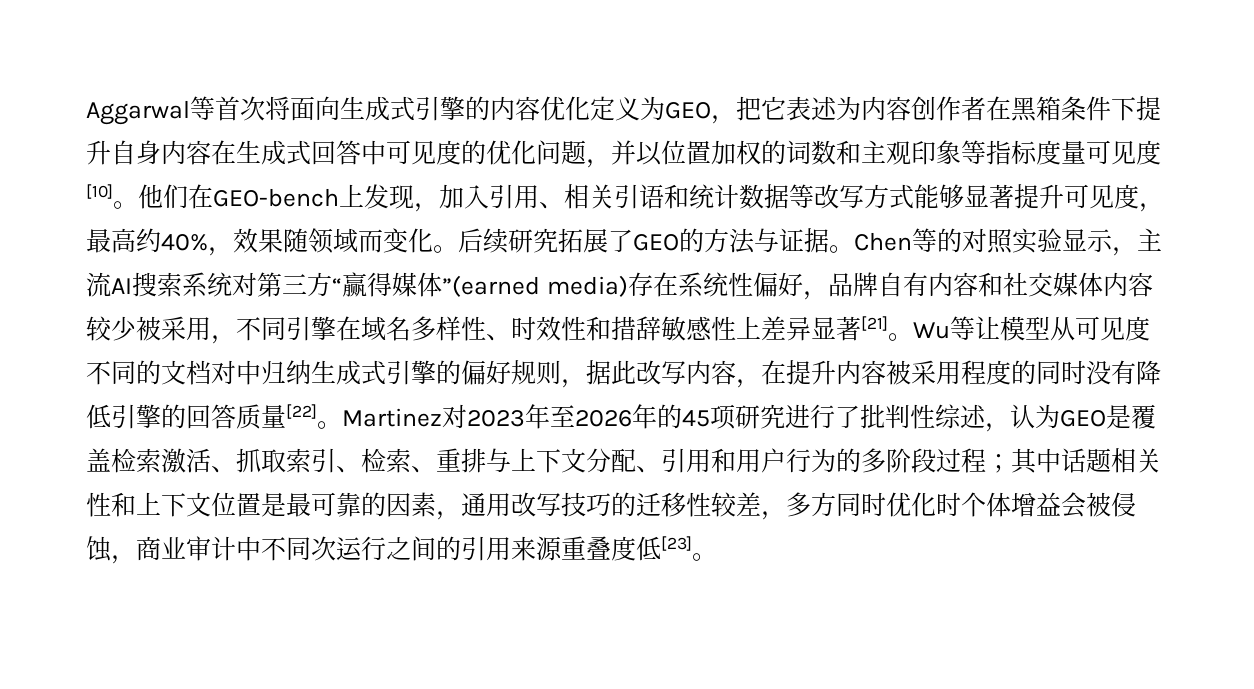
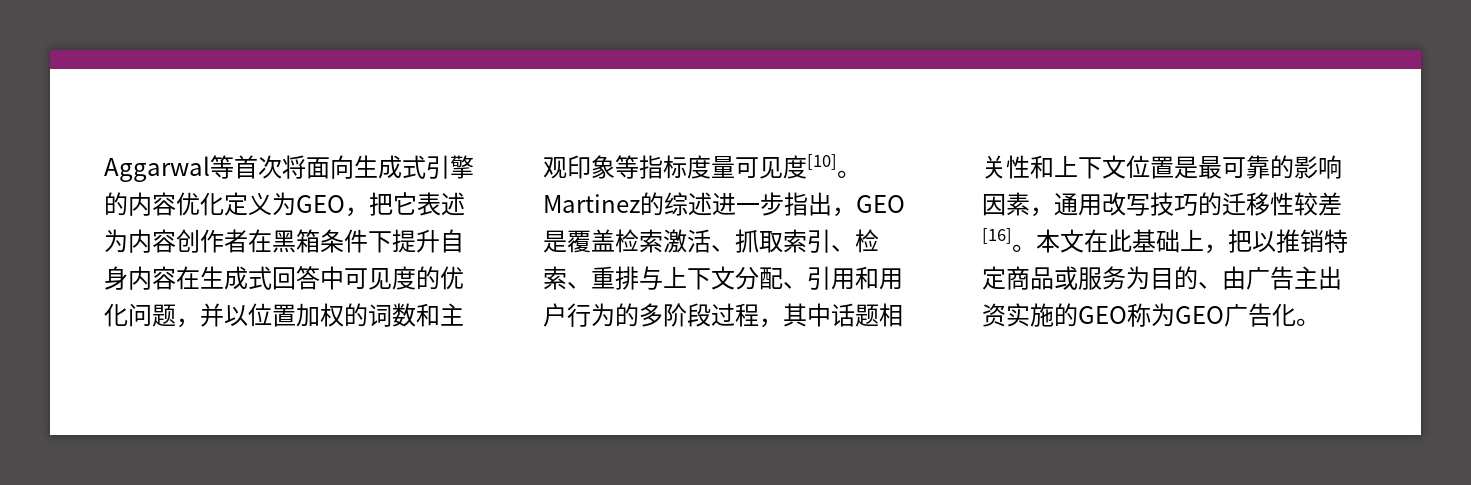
[138,184,1164,212] [86,228,1162,256] [86,272,1153,300] [86,316,888,344] [888,316,1150,341] [86,360,1161,388] [86,404,317,429] [317,404,1060,432] 他们在GEO-bench上发现，加入引用、相关引语和统计数据等改写方式能够显著提升可见度，最高约40%，效果随领域而变化。后续研究拓展了GEO的方法与证据。Chen等的对照实验显示，主流AI搜索系统对第三方“赢得媒体”(earned media)存在系统性偏好，品牌自有内容和社交媒体内容较少被采用，不同引擎在域名多样性、时效性和措辞敏感性上差异显著[21]。Wu等让模型从可见度不同的文档对中归纳生成式引擎的偏好规则，据此改写内容，在提升内容被采用程度的同时没有降低引擎的回答质量[22]。Martinez对2023年至2026年的45项研究进行了批判性综述，认为 -> [543,192,856,217] Martinez的综述进一步指出，
[986,454,1011,473] ； -> [759,318,783,328] ，
(386, 504) none -> [1294,155,1342,179] 影响
[761,492,1136,520] [86,536,692,564] ，多方同时优化时个体增益会被侵蚀，商业审计中不同次运行之间的引用来源重叠度低[23] -> [982,228,1012,244] [1012,229,1348,254] [982,266,1342,290] [982,303,1296,327] [16]。本文在此基础上，把以推销特定商品或服务为目的、由广告主出资实施的GEO称为GEO广告化

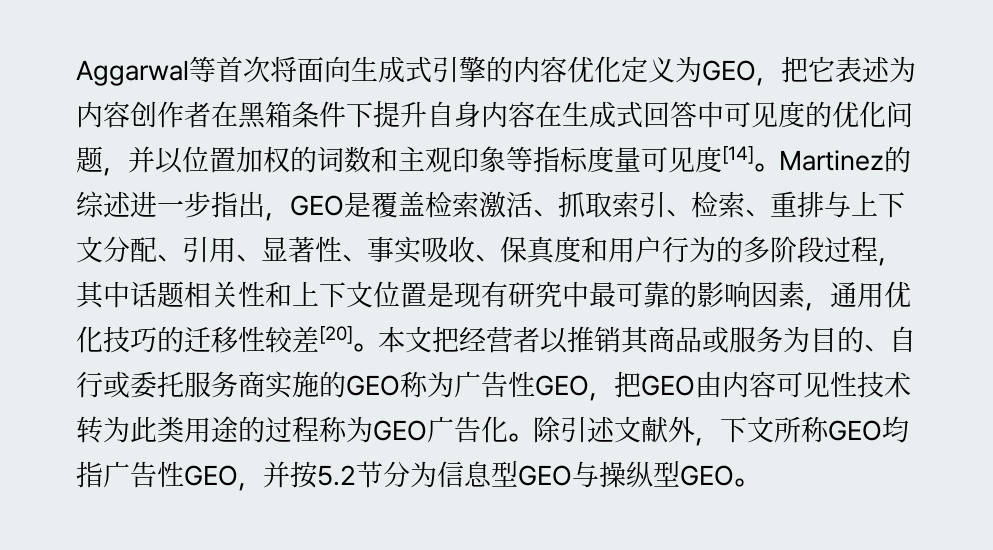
[807,154,837,170] [10] -> [722,146,754,164] [14]
(855, 279) none -> [236,236,581,264] 、显著性、事实吸收、保真度
(1198, 167) none -> [454,281,589,308] 现有研究中
[1102,192,1150,216] 改写 -> [884,281,911,308] [76,326,103,353] 优化
[982,228,1012,244] [1012,229,1348,254] [982,266,1006,290] [16]。本文在此基础上，把以推销特定 -> [319,326,650,354] [20]。本文把经营者以推销其
[1222,266,1342,290] [982,303,1296,327] 由广告主出资实施的GEO称为GEO广告化 -> [889,326,916,353] [76,371,911,401] [76,416,909,446] [76,461,734,491] 自行或委托服务商实施的GEO称为广告性GEO，把GEO由内容可见性技术转为此类用途的过程称为GEO广告化。除引述文献外，下文所称GEO均指广告性GEO，并按5.2节分为信息型GEO与操纵型GEO

